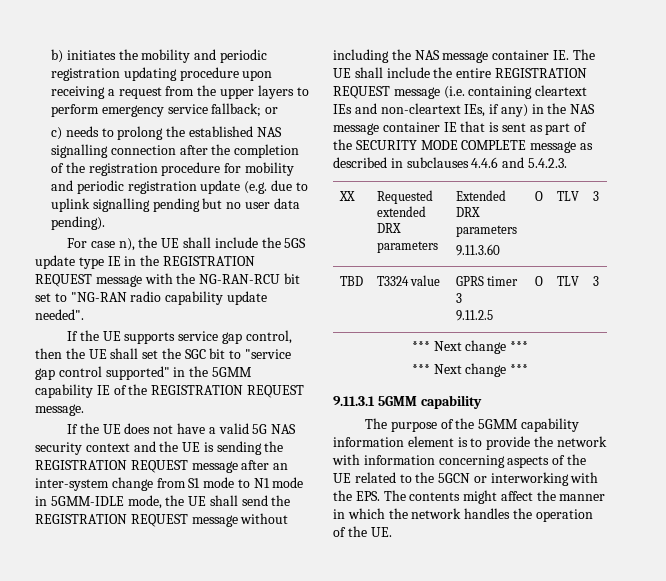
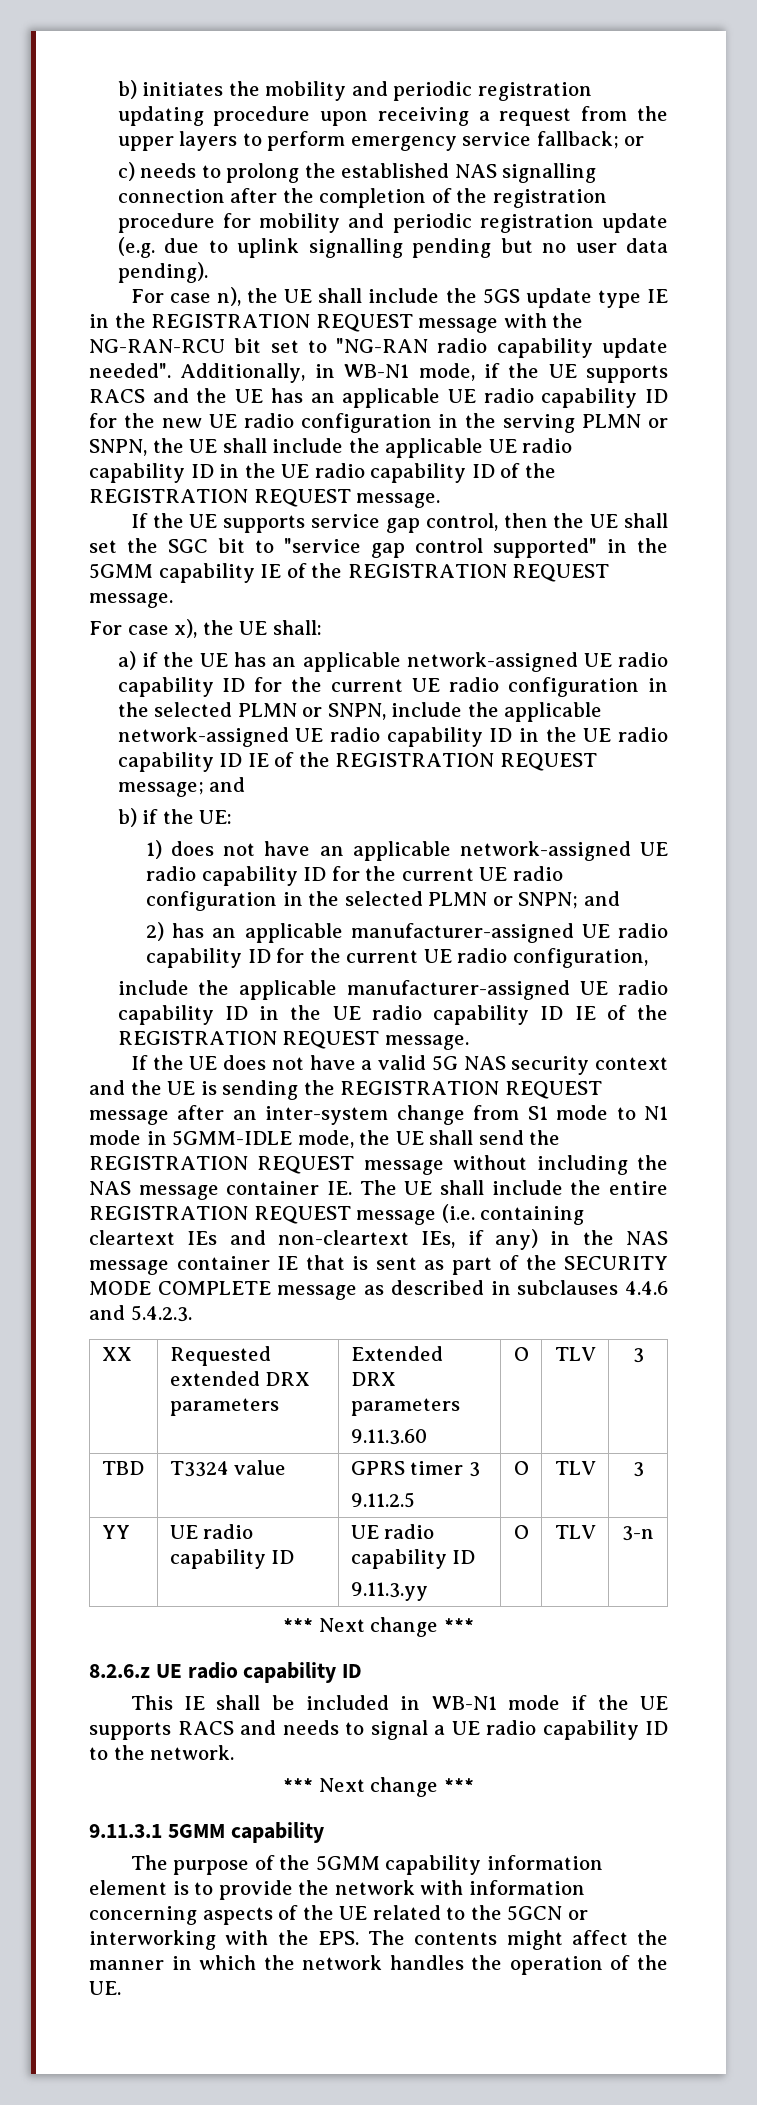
(84, 314) none -> [180,363,668,383] [89,388,668,408] [89,413,668,433] [89,438,573,458] [89,463,556,483] [89,489,441,508] Additionally, in WB-N1 mode, if the UE supports RACS and the UE has an applicable UE radio capability ID for the new UE radio configuration in the serving PLMN or SNPN, the UE shall include the applicable UE radio capability ID in the UE radio capability ID of the REGISTRATION REQUEST message.
(84, 410) none -> [89,619,322,638] [117,651,668,672] [117,677,668,697] [117,702,603,722] [117,727,668,747] [117,752,597,772] [117,777,246,797] [117,808,233,827] [146,840,669,861] [146,866,563,886] [146,891,620,911] [146,922,668,943] [146,948,648,968] [117,980,668,1000] [117,1005,668,1025] [117,1031,469,1050] // For case x), the UE shall: // a) if the UE has an applicable network-assigned UE radio capability ID for the current UE radio configuration in the selected PLMN or SNPN, include the applicable network-assigned UE radio capability ID in the UE radio capability ID IE of the REGISTRATION REQUEST message; and // b) if the UE: // 1) does not have an applicable network-assigned UE radio capability ID for the current UE radio configuration in the selected PLMN or SNPN; and // 2) has an applicable manufacturer-assigned UE radio capability ID for the current UE radio configuration, // include the applicable manufacturer-assigned UE radio capability ID in the UE radio capability ID IE of the REGISTRATION REQUEST message.
[411,340,529,354] // *** Next change *** -> [101,1525,130,1539] [169,1524,254,1539] [169,1549,295,1569] [350,1524,435,1539] [350,1549,476,1569] [350,1582,428,1601] [513,1525,529,1539] [554,1525,596,1539] [622,1526,654,1541] [283,1617,474,1637] [89,1662,363,1683] [130,1695,668,1710] [89,1720,668,1740] [89,1745,235,1760] // YY | UE radio capability ID | UE radio capability ID // 9.11.3.yy | O | TLV | 3-n // *** Next change *** // 8.2.6.z UE radio capability ID // This IE shall be included in WB-N1 mode if the UE supports RACS and needs to signal a UE radio capability ID to the network.

